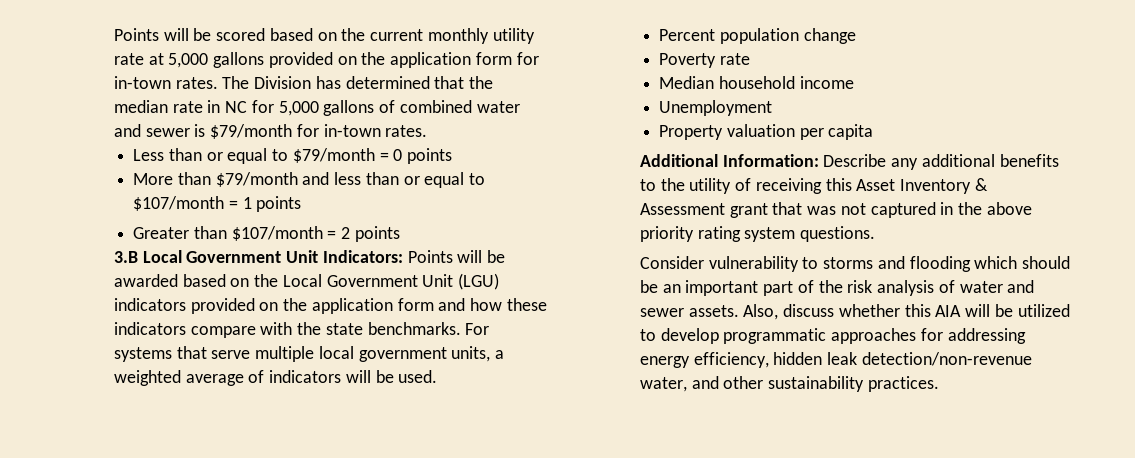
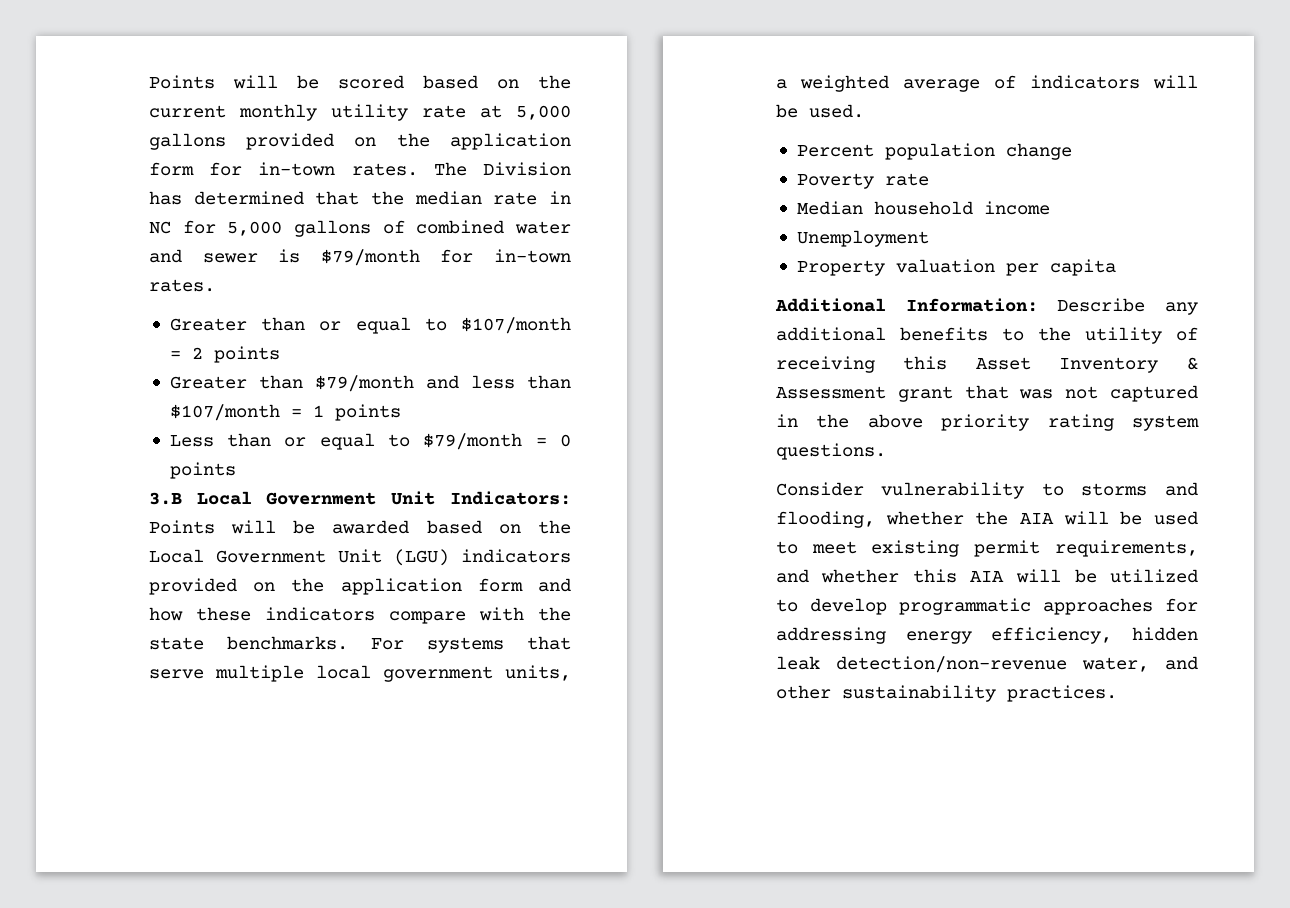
(428, 131) none -> [169,317,571,334] [169,346,280,363] [169,375,571,392] [169,404,401,421] // Greater than or equal to $107/month = 2 points // Greater than $79/month and less than $107/month = 1 points
[133,172,486,188] [133,196,302,212] [133,226,400,242] // More than $79/month and less than or equal to $107/month = 1 points // Greater than $107/month = 2 points -> (236, 470) none
[909,256,1071,272] [640,280,1035,296] [640,304,835,320] flooding which should be an important part of the risk analysis of water and sewer assets. Also, discuss -> [775,511,1198,528] [775,540,1198,557] [775,569,809,583] flooding, whether the AIA will be used to meet existing permit requirements, and

